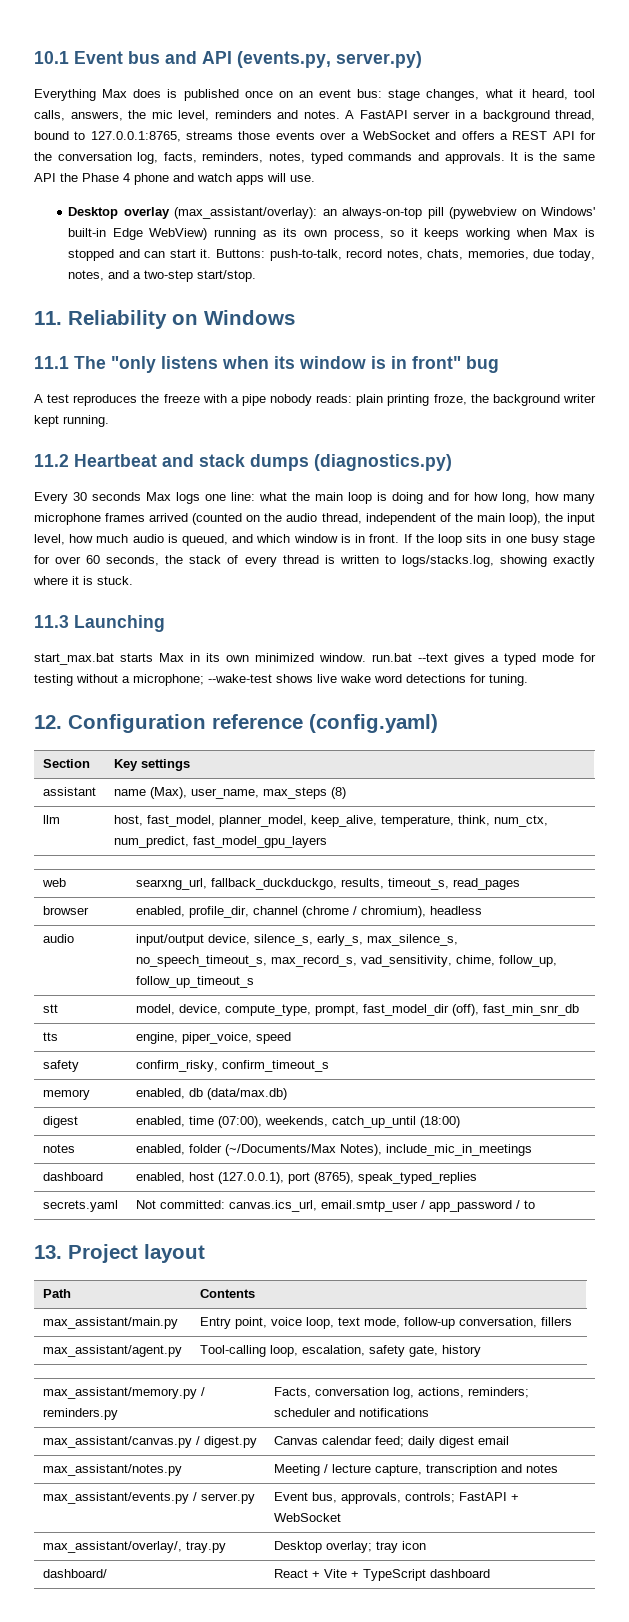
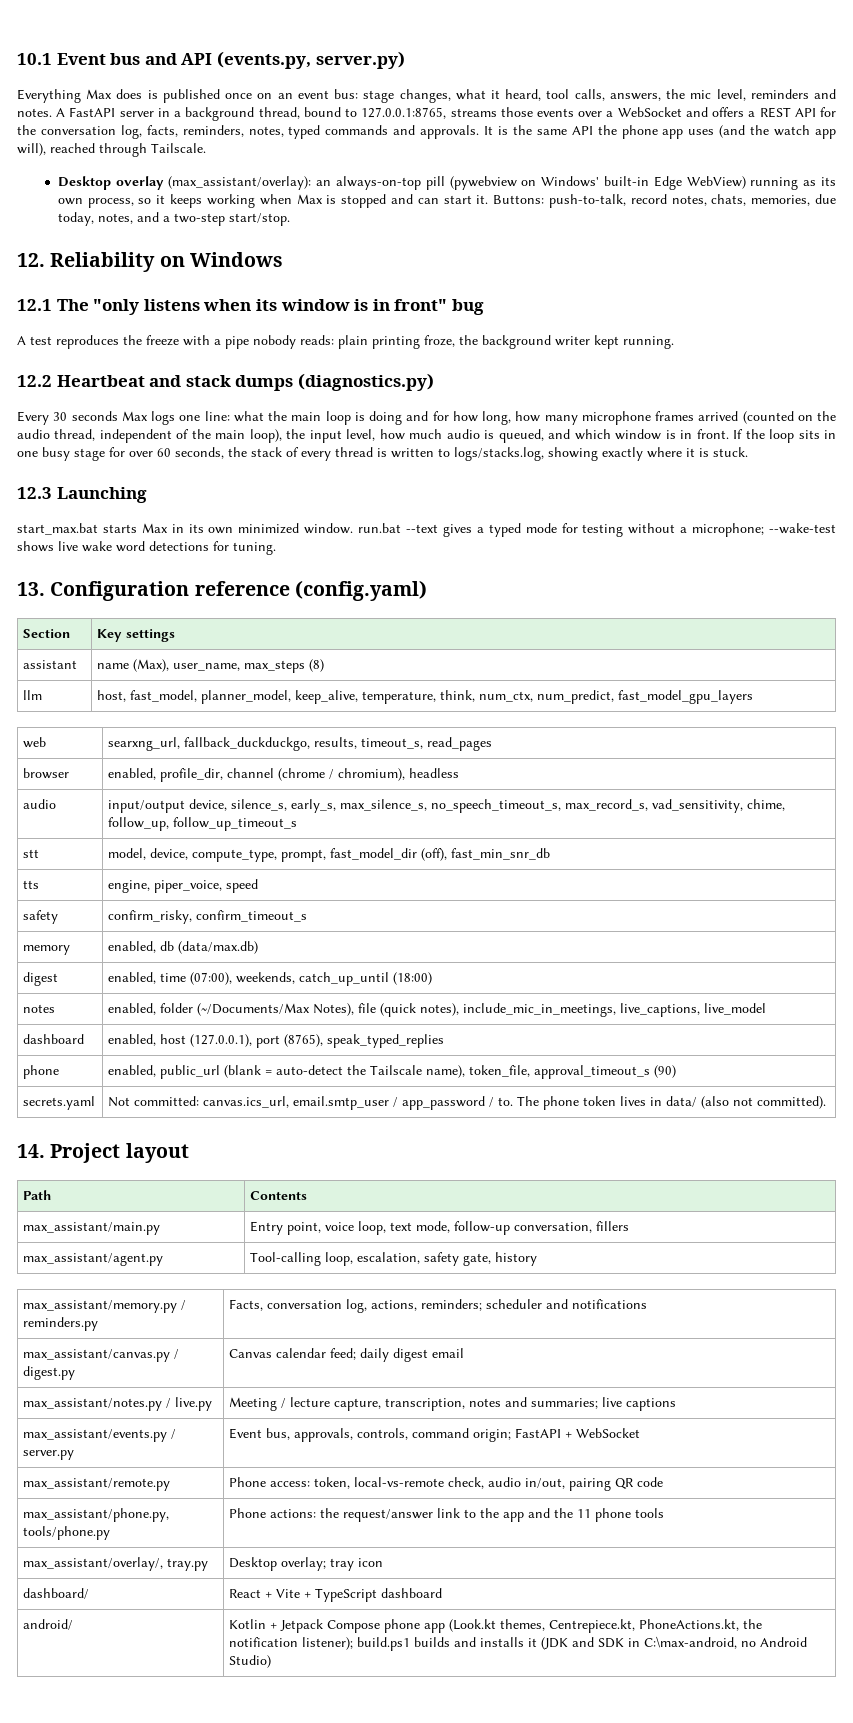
[82,173,315,185] Phase 4 phone and watch apps will use. -> [621,125,836,139] [17,143,206,157] phone app uses (and the watch app will), reached through Tailscale.
[34,311,62,325] 11. -> [17,253,45,267] 12.
[34,356,69,369] 11.1 -> [17,299,52,311] 12.1
[34,454,69,467] 11.2 -> [17,375,52,387] 12.2
[34,615,69,628] 11.3 -> [17,487,52,499] 12.3
[34,715,62,729] 12. -> [17,582,45,596] 13.
[385,1144,532,1156] include_mic_in_meetings -> [358,1003,767,1017] file (quick notes), include_mic_in_meetings, live_captions, live_model
(477, 1178) none -> [23,1065,60,1079] [108,1065,677,1079] // phone | enabled, public_url (blank = auto-detect the Tailscale name), token_file, approval_timeout_s (90)
[523,1200,535,1209] [34,1245,62,1259] to // 13. -> [498,1096,827,1110] [17,1144,45,1158] to. The phone token lives in data/ (also not committed). // 14.
(182, 1470) none -> [166,1397,213,1411] / live.py
[425,1464,558,1476] transcription and notes -> [385,1397,677,1411] transcription, notes and summaries; live captions
[404,1492,455,1503] controls; -> [357,1428,512,1442] controls, command origin;
(341, 1517) none -> [23,1478,171,1491] [229,1477,664,1491] [23,1508,170,1522] [23,1526,111,1540] [229,1508,665,1522] // max_assistant/remote.py | Phone access: token, local-vs-remote check, audio in/out, pairing QR code // max_assistant/phone.py, tools/phone.py | Phone actions: the request/answer link to the app and the 11 phone tools
(490, 1573) none -> [23,1619,74,1630] [229,1619,763,1633] [229,1636,808,1651] [229,1655,272,1668] // android/ | Kotlin + Jetpack Compose phone app (Look.kt themes, Centrepiece.kt, PhoneActions.kt, the notification listener); build.ps1 builds and installs it (JDK and SDK in C:\max-android, no Android Studio)

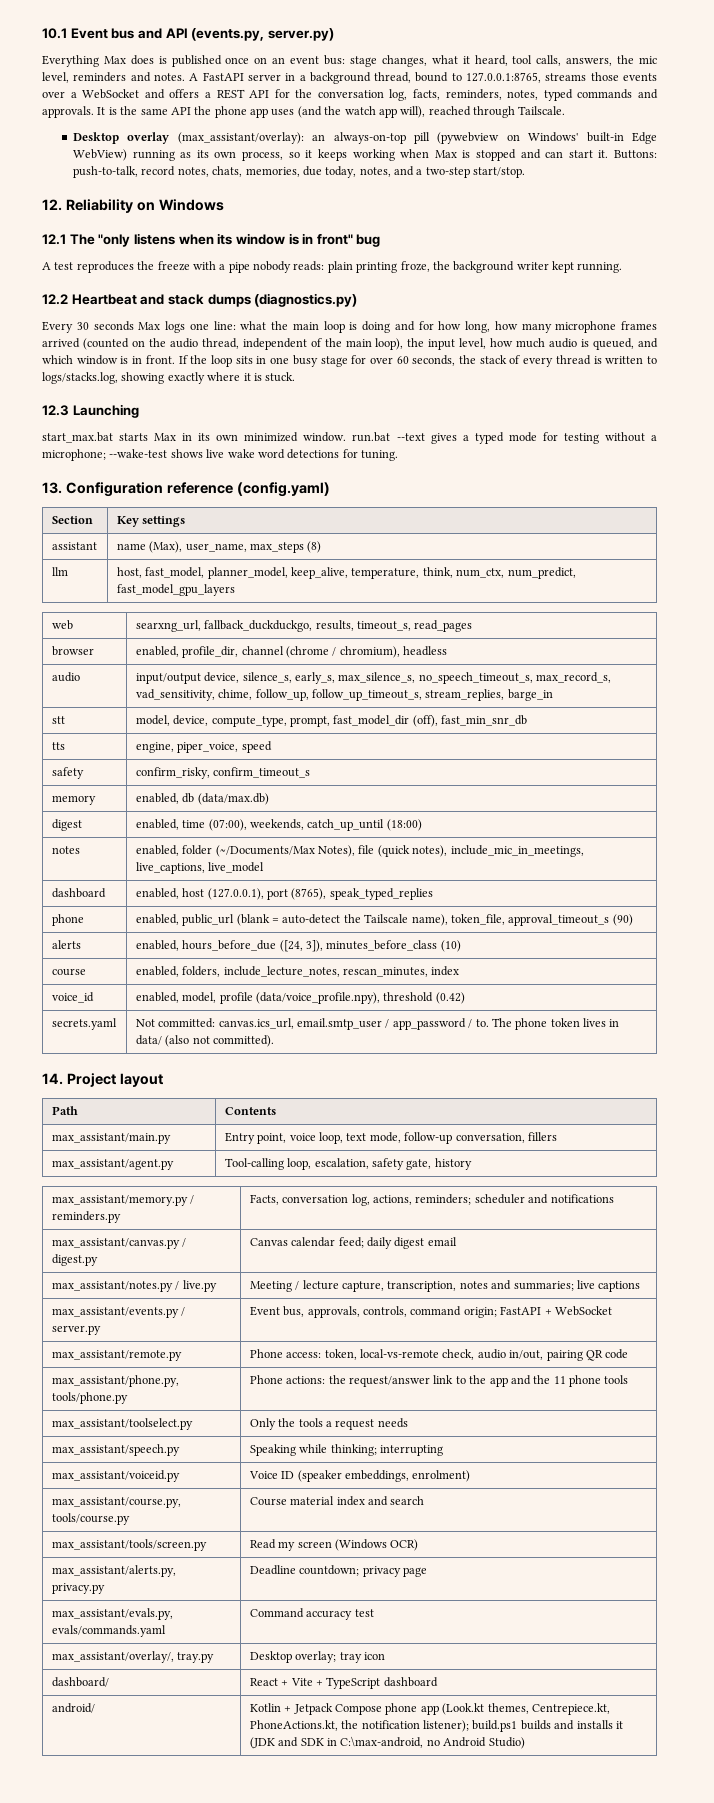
[173,817,298,831] follow_up_timeout_s -> [312,689,553,701] follow_up_timeout_s, stream_replies, barge_in
(677, 1071) none -> [51,940,81,949] [135,940,461,952] [51,968,86,976] [135,966,460,977] [51,992,94,1003] [135,992,465,1004] // alerts | enabled, hours_before_due ([24, 3]), minutes_before_class (10) // course | enabled, folders, include_lecture_notes, rescan_minutes, index // voice_id | enabled, model, profile (data/voice_profile.npy), threshold (0.42)
(665, 1513) none -> [51,1418,193,1430] [249,1418,408,1430] [51,1444,180,1456] [249,1444,444,1456] [51,1470,180,1482] [248,1470,471,1482] [51,1497,181,1508] [51,1513,130,1525] [249,1496,425,1506] [51,1539,207,1551] [249,1539,419,1551] [51,1565,176,1577] [51,1583,105,1594] [249,1565,428,1577] [51,1608,173,1620] [51,1625,166,1637] [249,1608,374,1620] // max_assistant/toolselect.py | Only the tools a request needs // max_assistant/speech.py | Speaking while thinking; interrupting // max_assistant/voiceid.py | Voice ID (speaker embeddings, enrolment) // max_assistant/course.py, tools/course.py | Course material index and search // max_assistant/tools/screen.py | Read my screen (Windows OCR) // max_assistant/alerts.py, privacy.py | Deadline countdown; privacy page // max_assistant/evals.py, evals/commands.yaml | Command accuracy test

